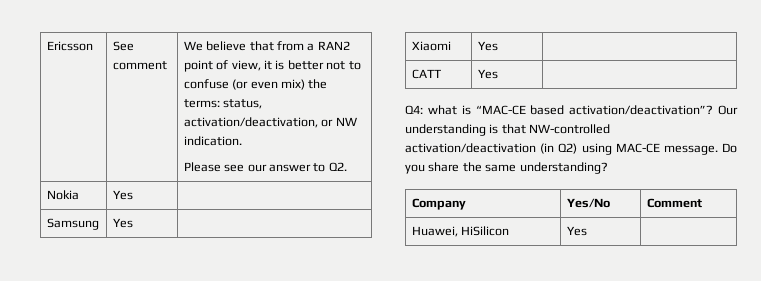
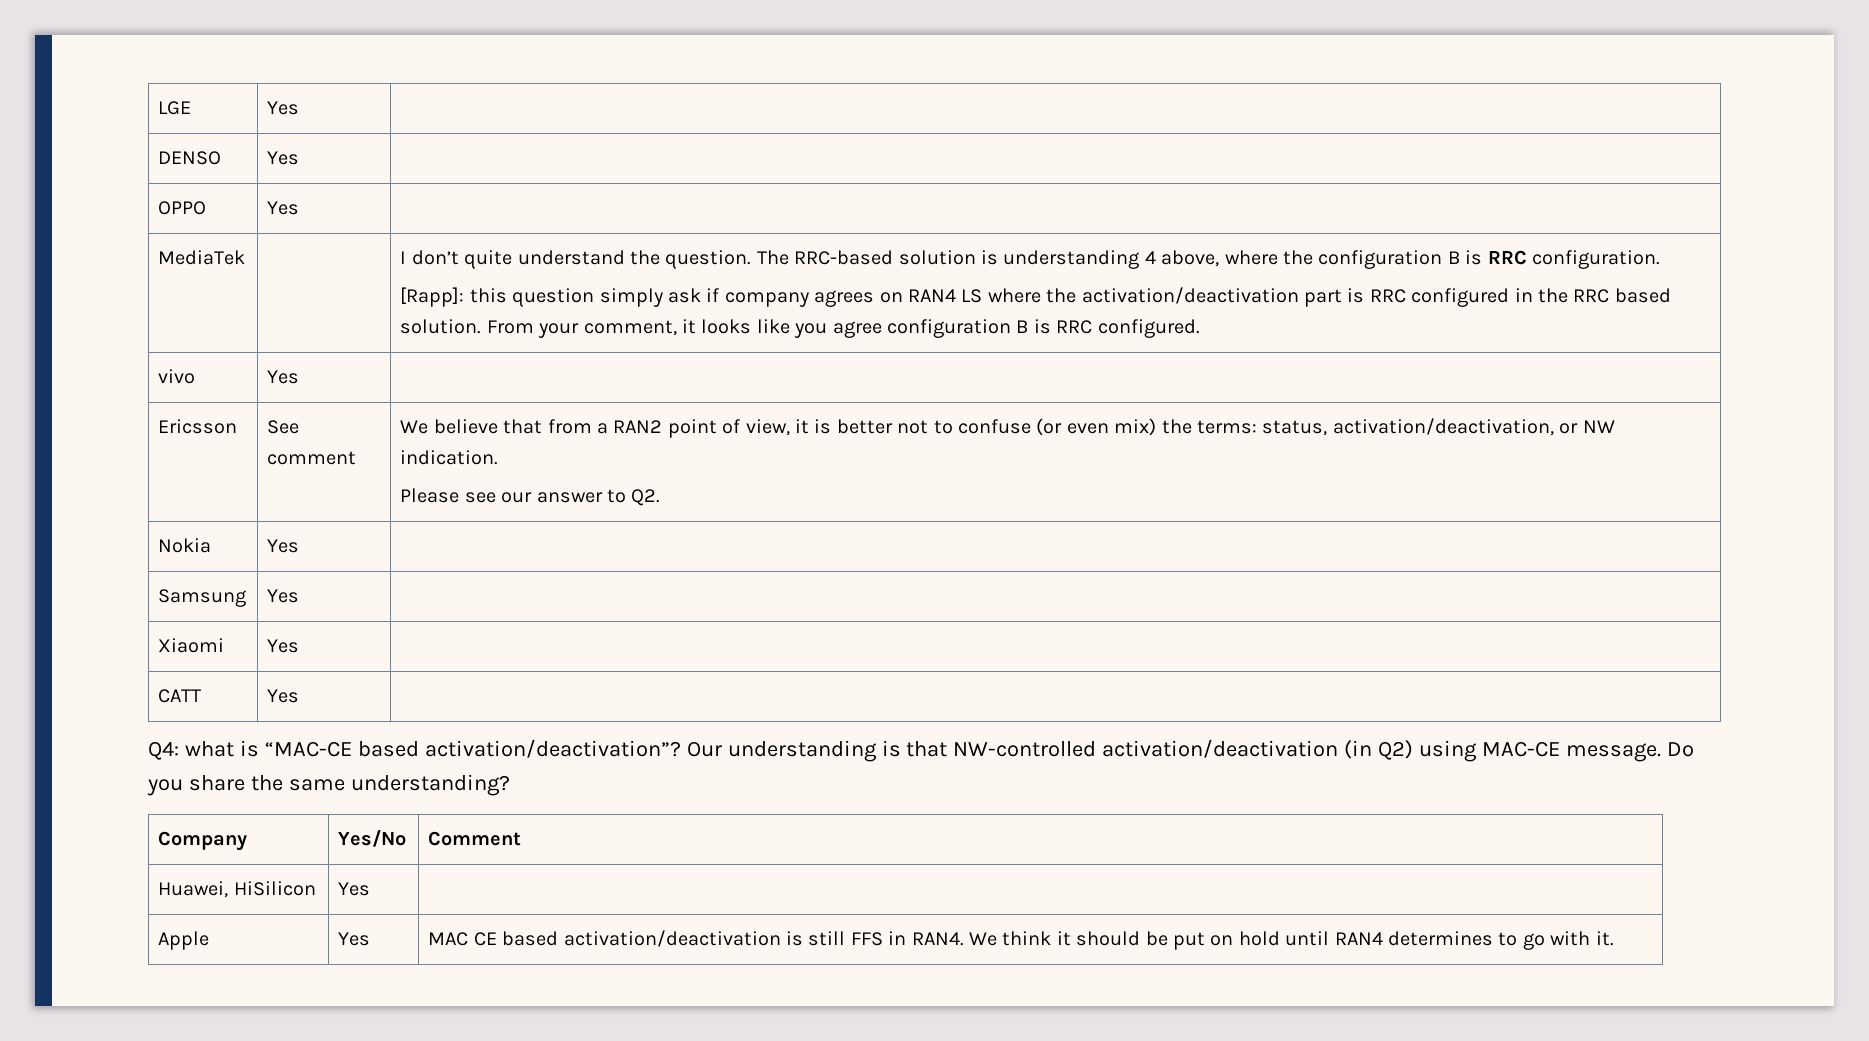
(46, 46) none -> [158,101,192,115] [267,101,300,115] [158,151,222,165] [267,151,300,165] [158,201,207,215] [267,201,300,215] [158,250,246,265] [400,250,1661,269] [400,287,1671,307] [400,319,1200,338] [158,369,196,384] [267,370,300,384] LGE | Yes | // DENSO | Yes | // OPPO | Yes | // MediaTek | | I don’t quite understand the question. The RRC-based solution is understanding 4 above, where the configuration B is RRC configuration. // [Rapp]: this question simply ask if company agrees on RAN4 LS where the activation/deactivation part is RRC configured in the RRC based solution. From your comment, it looks like you agree configuration B is RRC configured. // vivo | Yes | //
(587, 231) none -> [158,931,210,950] [338,932,371,946] [428,930,1614,950] // Apple | Yes | MAC CE based activation/deactivation is still FFS in RAN4. We think it should be put on hold until RAN4 determines to go with it.

